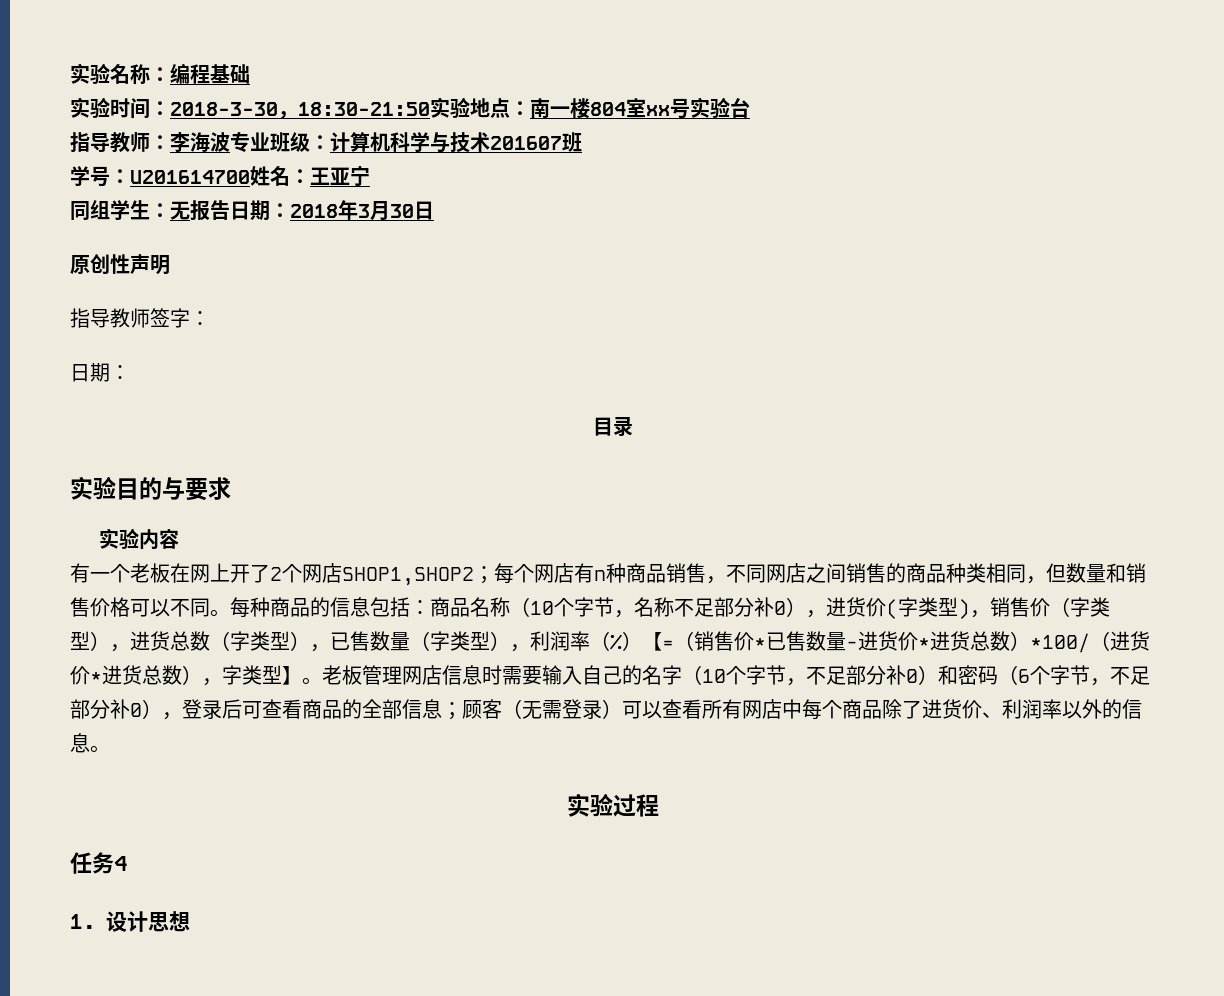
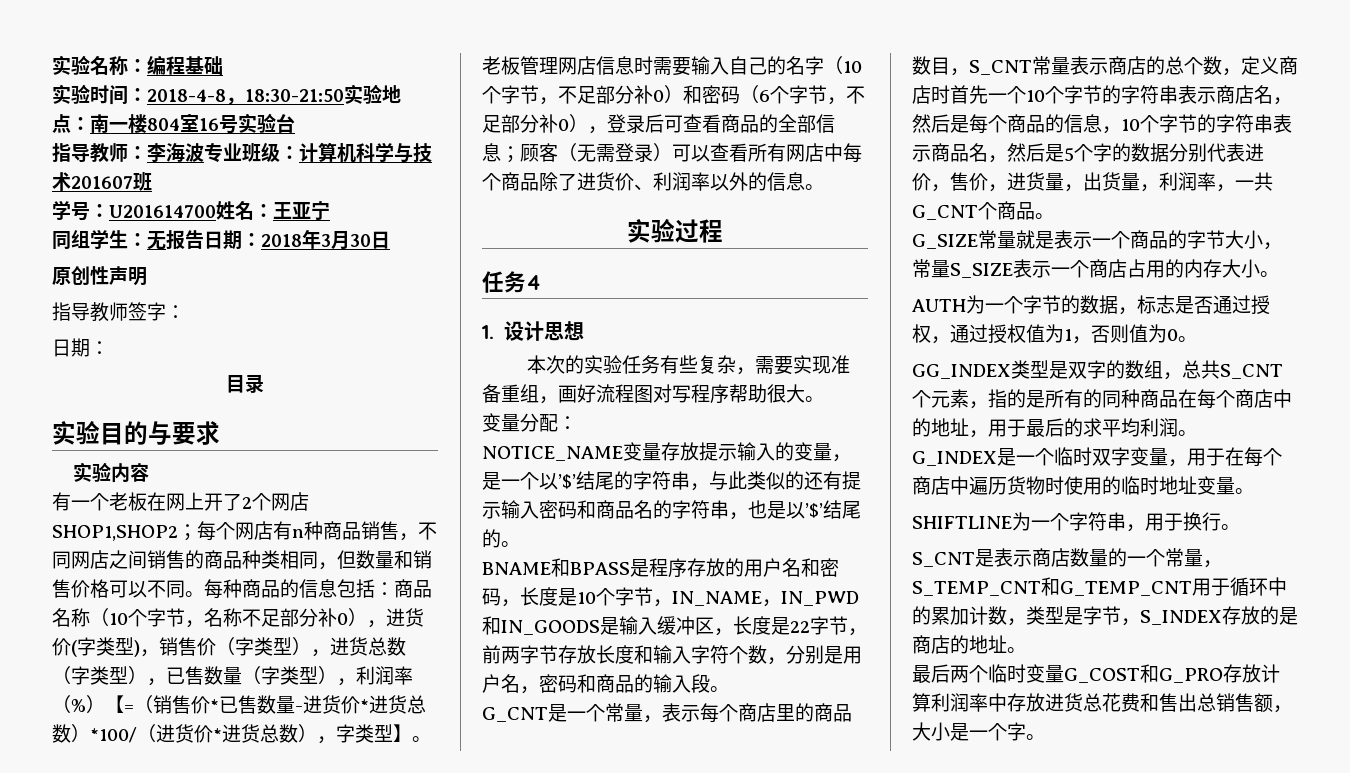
[170,102,278,116] 2018-3-30 -> [147,89,226,102] 2018-4-8
[646,105,670,116] xx -> [199,118,219,131] 16
(190, 921) none -> [527,355,851,375] [482,384,824,404] [482,413,577,432] [482,442,851,462] [482,471,861,491] [482,500,861,520] [482,529,520,548] [482,558,839,578] [482,587,859,607] [482,616,867,636] [482,645,862,665] [482,674,729,694] [482,703,852,723] [912,56,1298,76] [912,85,1292,105] [912,114,1292,134] [912,143,1264,163] [912,172,1273,192] [912,201,1054,220] [912,230,1282,250] [912,259,1279,278] [912,295,1270,315] [912,324,1197,344] [912,360,1283,380] [912,389,1292,409] [912,418,1197,438] [912,447,1282,467] [912,476,1254,495] [912,512,1240,532] [912,548,1222,568] [912,577,1287,596] [912,606,1298,626] [912,635,1026,654] [912,664,1280,683] [912,693,1292,713] [912,722,1045,741] // 本次的实验任务有些复杂，需要实现准备重组，画好流程图对写程序帮助很大。 // 变量分配： // NOTICE_NAME变量存放提示输入的变量，是一个以’$’结尾的字符串，与此类似的还有提示输入密码和商品名的字符串，也是以’$’结尾的。 // BNAME和BPASS是程序存放的用户名和密码，长度是10个字节，IN_NAME，IN_PWD和IN_GOODS是输入缓冲区，长度是22字节，前两字节存放长度和输入字符个数，分别是用户名，密码和商品的输入段。 // G_CNT是一个常量，表示每个商店里的商品数目，S_CNT常量表示商店的总个数，定义商店时首先一个10个字节的字符串表示商店名，然后是每个商品的信息，10个字节的字符串表示商品名，然后是5个字的数据分别代表进价，售价，进货量，出货量，利润率，一共G_CNT个商品。 // G_SIZE常量就是表示一个商品的字节大小，常量S_SIZE表示一个商店占用的内存大小。 // AUTH为一个字节的数据，标志是否通过授权，通过授权值为1，否则值为0。 // GG_INDEX类型是双字的数组，总共S_CNT个元素，指的是所有的同种商品在每个商店中的地址，用于最后的求平均利润。 // G_INDEX是一个临时双字变量，用于在每个商店中遍历货物时使用的临时地址变量。 // SHIFTLINE为一个字符串，用于换行。 // S_CNT是表示商店数量的一个常量，S_TEMP_CNT和G_TEMP_CNT用于循环中的累加计数，类型是字节，S_INDEX存放的是商店的地址。 // 最后两个临时变量G_COST和G_PRO存放计算利润率中存放进货总花费和售出总销售额，大小是一个字。

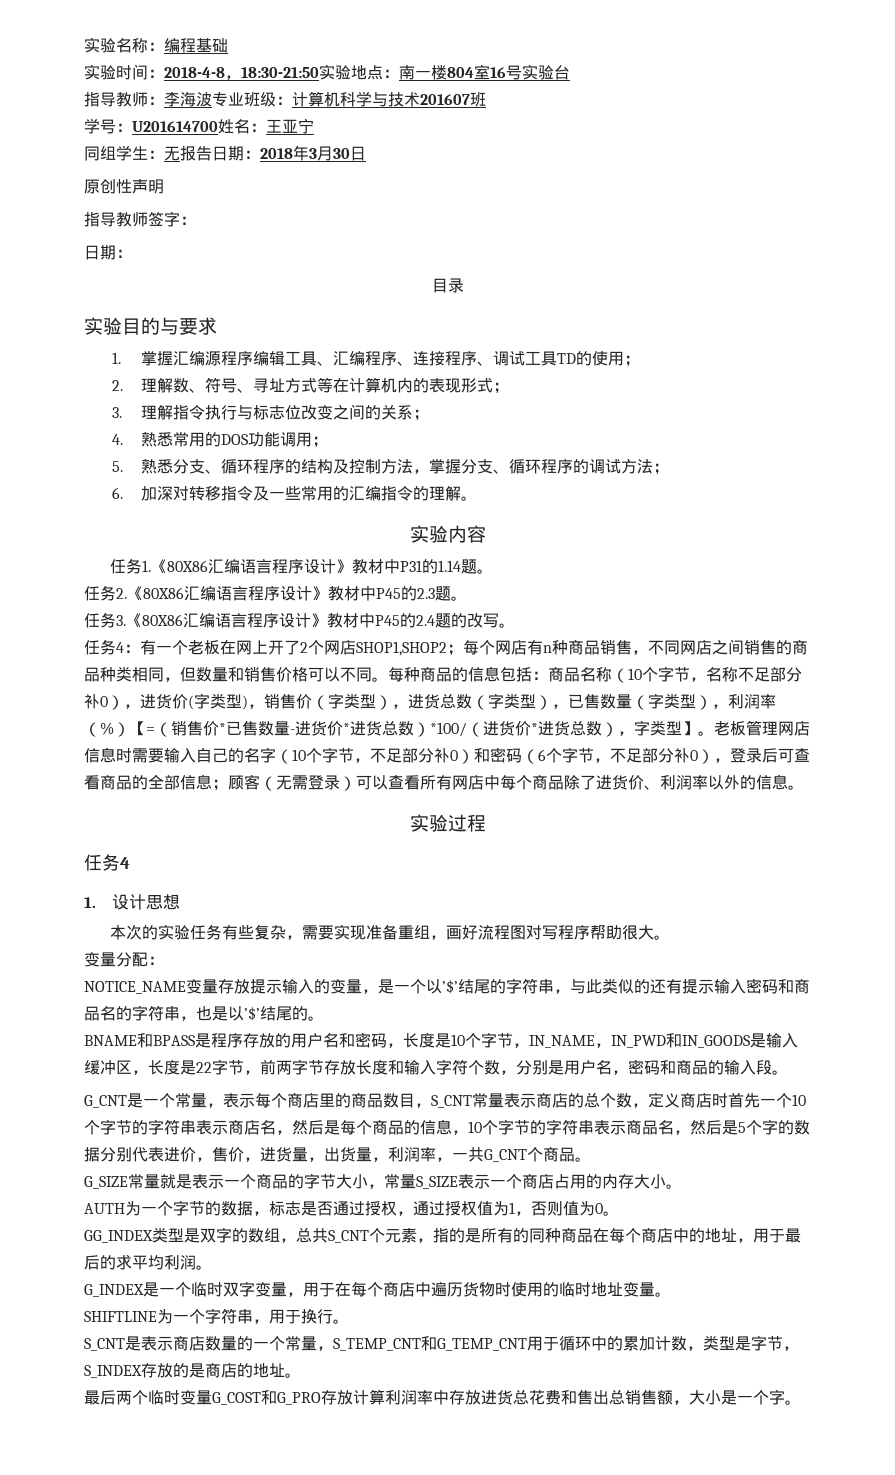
[72,462,149,483] 实验内容 // -> [112,351,640,367] [112,377,509,394] [112,404,429,421] [112,431,328,448] [112,458,669,475] [112,486,477,501] [409,525,486,543] [109,558,493,574] [84,585,467,601] [84,612,515,628] [84,639,140,655] 1.掌握汇编源程序编辑工具、汇编程序、连接程序、调试工具TD的使用； // 2.理解数、符号、寻址方式等在计算机内的表现形式； // 3.理解指令执行与标志位改变之间的关系； // 4.熟悉常用的DOS功能调用； // 5.熟悉分支、循环程序的结构及控制方法，掌握分支、循环程序的调试方法； // 6.加深对转移指令及一些常用的汇编指令的理解。 // 实验内容 // 任务1.《80X86汇编语言程序设计》教材中P31的1.14题。 // 任务2.《80X86汇编语言程序设计》教材中P45的2.3题。 // 任务3.《80X86汇编语言程序设计》教材中P45的2.4题的改写。 // 任务4：

